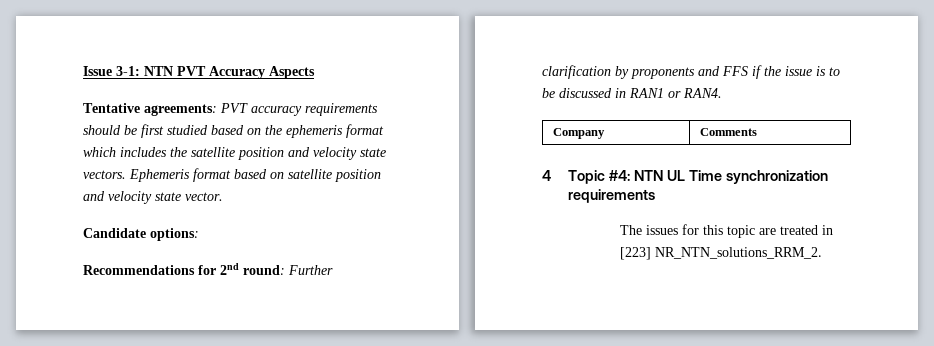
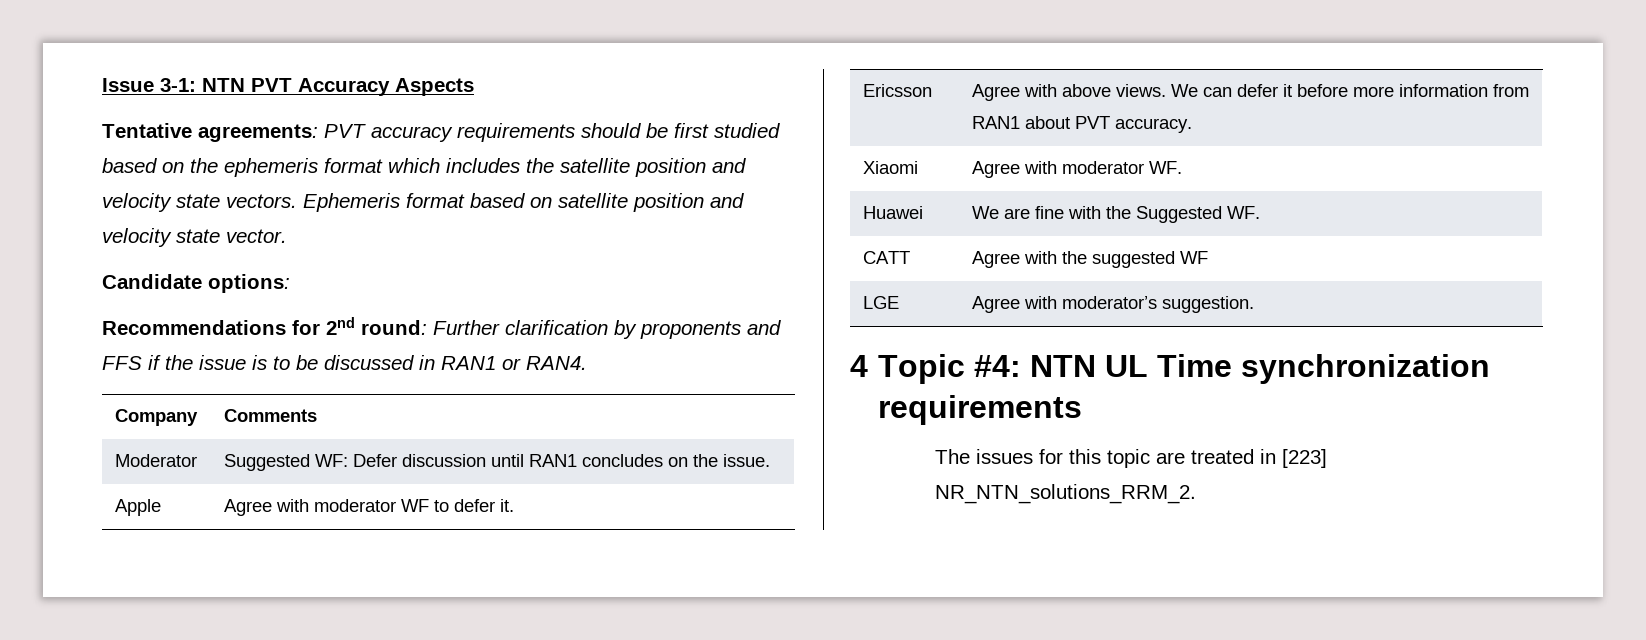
(757, 132) none -> [115,454,198,467] [224,454,771,471] [115,499,162,516] [224,499,515,516] [863,84,933,97] [972,84,1530,101] [972,116,1193,133] [863,161,919,174] [972,161,1183,178] [863,206,924,219] [972,206,1261,223] [863,251,911,264] [972,251,1209,268] [863,296,900,309] [972,296,1255,313] // Moderator | Suggested WF: Defer discussion until RAN1 concludes on the issue. // Apple | Agree with moderator WF to defer it. // Ericsson | Agree with above views. We can defer it before more information from RAN1 about PVT accuracy. // Xiaomi | Agree with moderator WF. // Huawei | We are fine with the Suggested WF. // CATT | Agree with the suggested WF // LGE | Agree with moderator’s suggestion.

